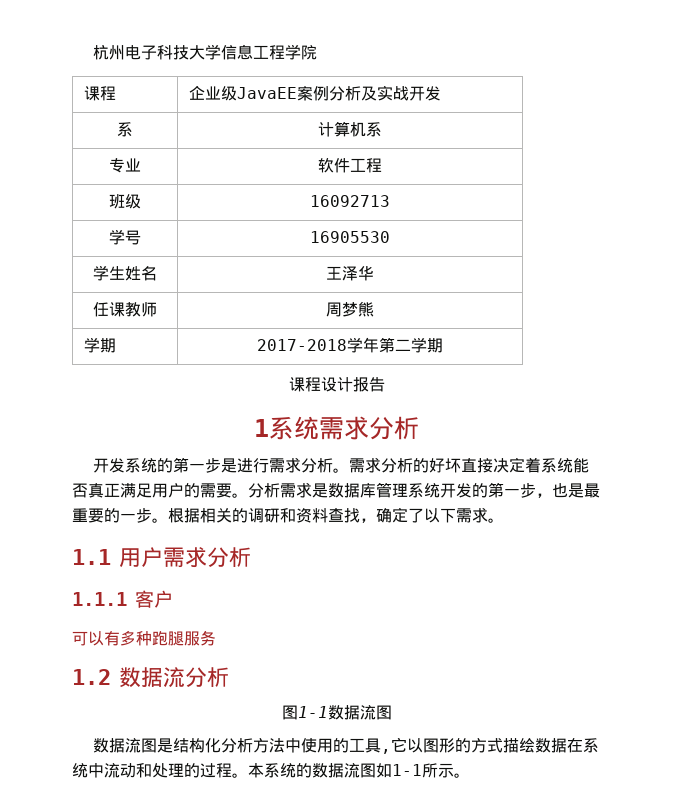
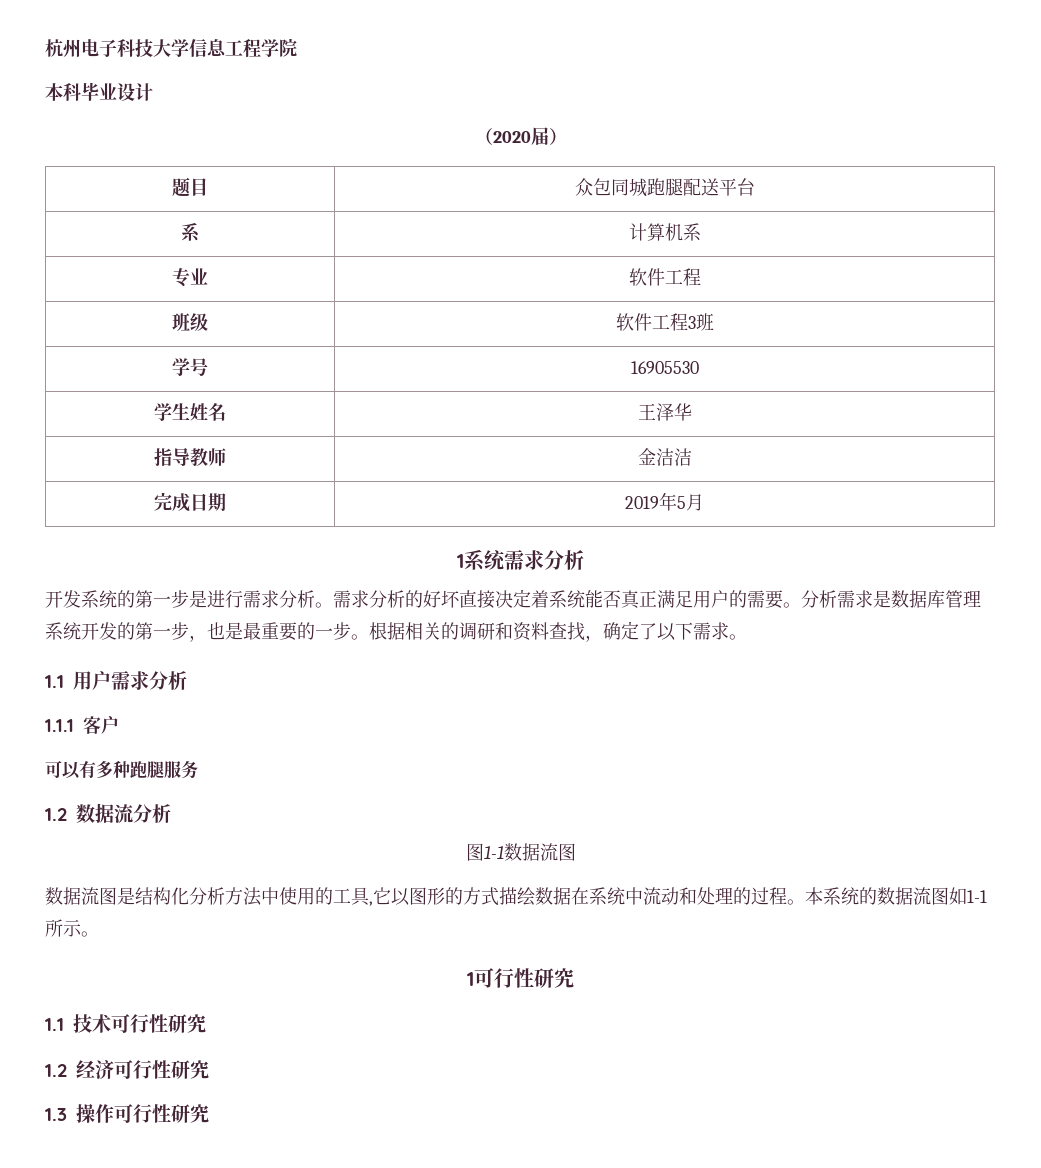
[84,86,117,101] [189,85,442,101] // 课程 | 企业级JavaEE案例分析及实战开发 -> [45,82,153,101] [474,127,567,145] [172,177,208,197] [574,178,755,197] // 本科毕业设计 // （2020届） // 题目 | 众包同城跑腿配送平台
[310,195,390,207] 16092713 -> [615,313,714,331] 软件工程3班
[93,302,125,317] 任课 -> [154,448,190,466] 指导
[326,301,374,317] [84,337,117,353] [257,337,443,353] [288,377,385,392] 周梦熊 // 学期 | 2017-2018学年第二学期 // 课程设计报告 -> [637,448,692,466] [154,492,226,512] [625,492,704,511] 金洁洁 // 完成日期 | 2019年5月
(470, 775) none -> [467,968,574,988] [45,1014,206,1033] [45,1059,209,1079] [45,1104,209,1123] // 1可行性研究 // 1.1技术可行性研究 // 1.2经济可行性研究 // 1.3操作可行性研究

